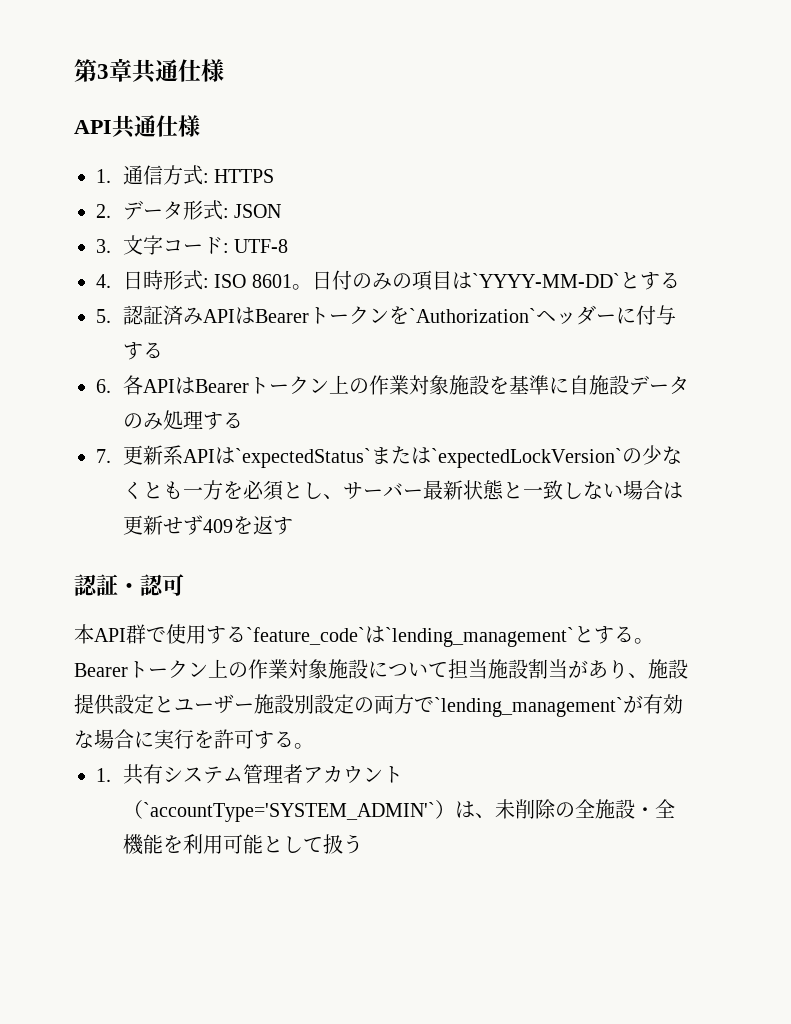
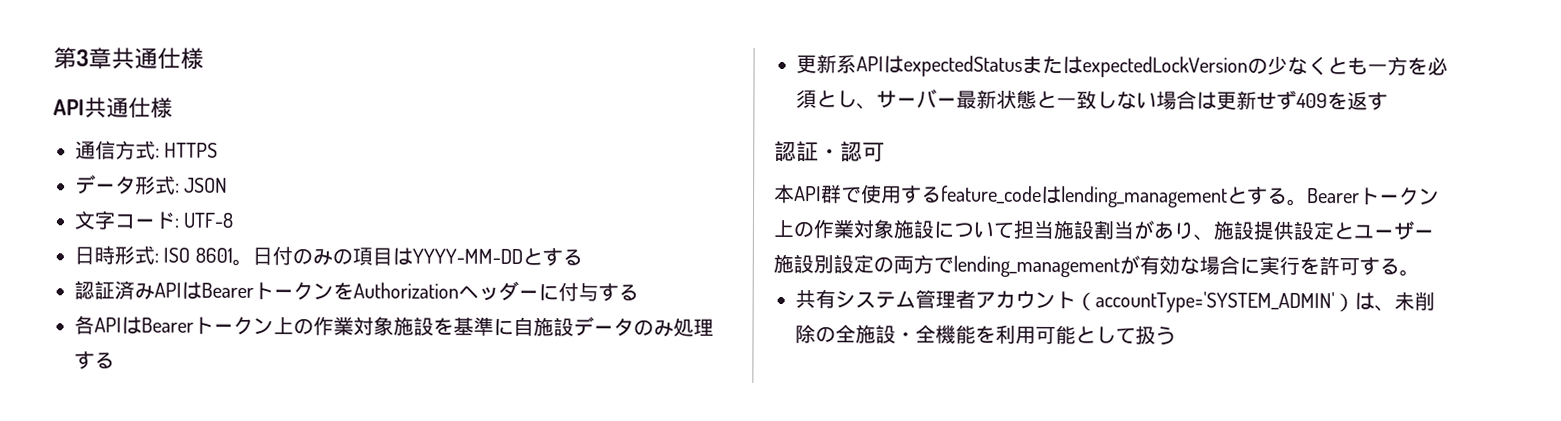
[96,169,111,183] 1. -> (173, 107) none
[96,204,111,218] 2. -> (219, 150) none
[96,239,111,253] 3. -> (229, 185) none
[96,274,111,288] 4. -> (234, 220) none
[471,273,620,288] `YYYY-MM-DD` -> [411,248,523,265] YYYY-MM-DD
[96,309,111,323] 5. -> (583, 257) none
[408,308,536,323] `Authorization` -> [353,282,459,299] Authorization
[96,379,111,393] 6. -> (639, 292) none
[96,449,111,463] 7. -> (115, 360) none
[234,446,622,468] `expectedStatus`または`expectedLockVersion` -> [903,55,1248,78] expectedStatusまたはexpectedLockVersion
[246,626,574,647] `feature_code`は`lending_management` -> [941,185,1228,208] feature_codeはlending_management
[434,697,623,717] `lending_management` -> [953,255,1120,278] lending_management
[96,768,111,782] 1. -> (1420, 273) none
[142,802,435,822] `accountType='SYSTEM_ADMIN'` -> [1095,291,1335,314] accountType='SYSTEM_ADMIN'

